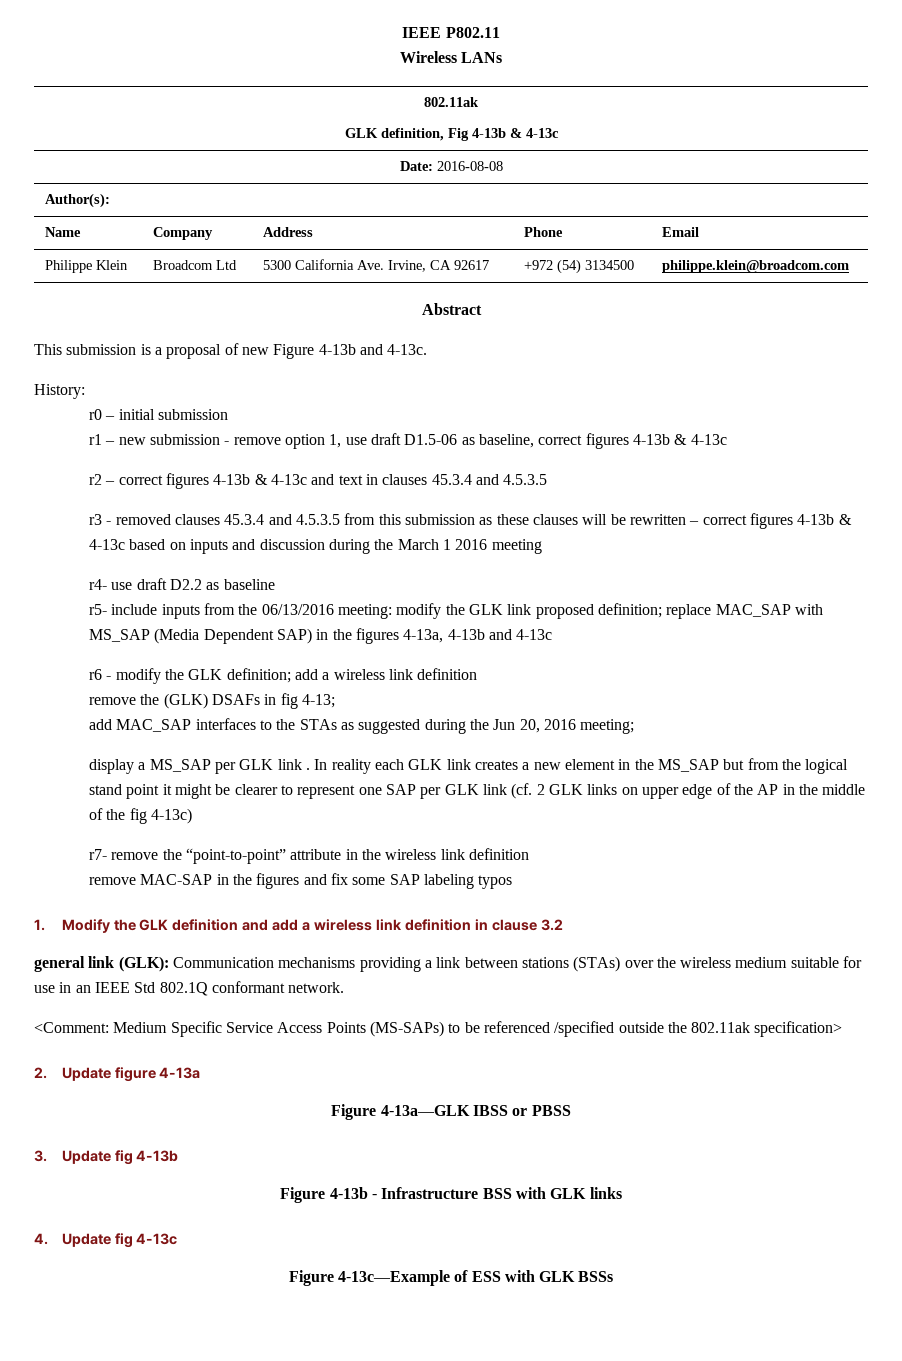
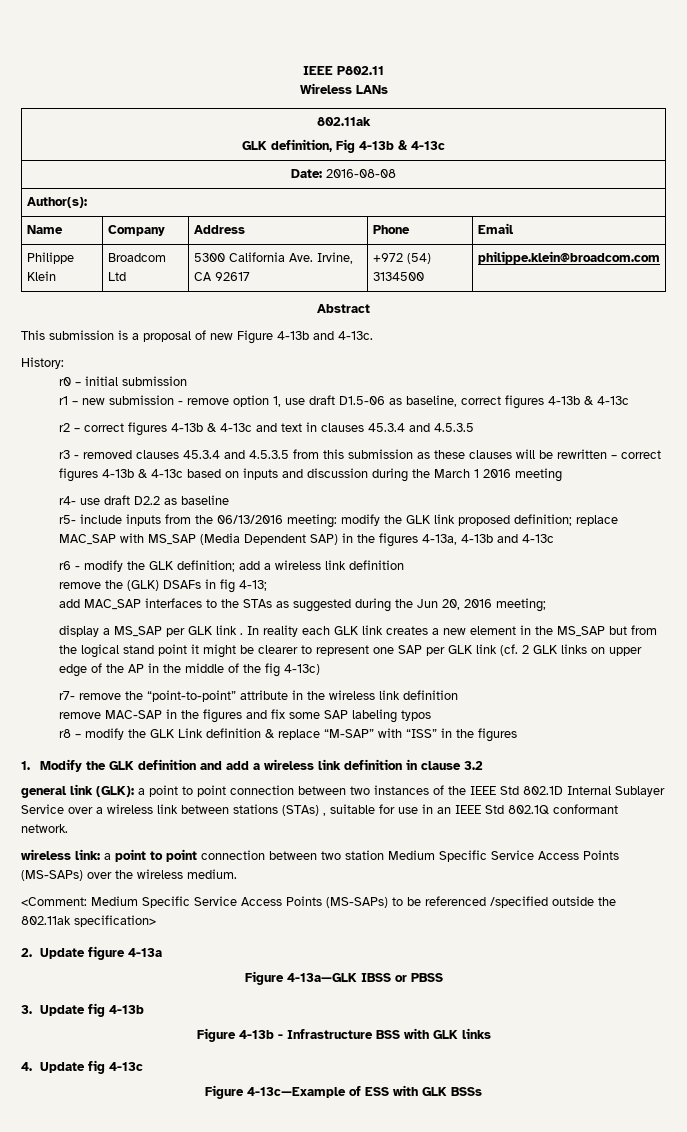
(513, 882) none -> [59,728,518,742] // r8 – modify the GLK Link definition & replace “M-SAP” with “ISS” in the figures
[172,956,788,972] Communication mechanisms providing a link between stations (STAs) over the wireless medium -> [138,785,665,797] [21,804,326,816] a point to point connection between two instances of the IEEE Std 802.1D Internal Sublayer Service over a wireless link between stations (STAs) ,
(345, 987) none -> [21,849,619,862] [21,869,237,881] // wireless link: a point to point connection between two station Medium Specific Service Access Points (MS-SAPs) over the wireless medium.

